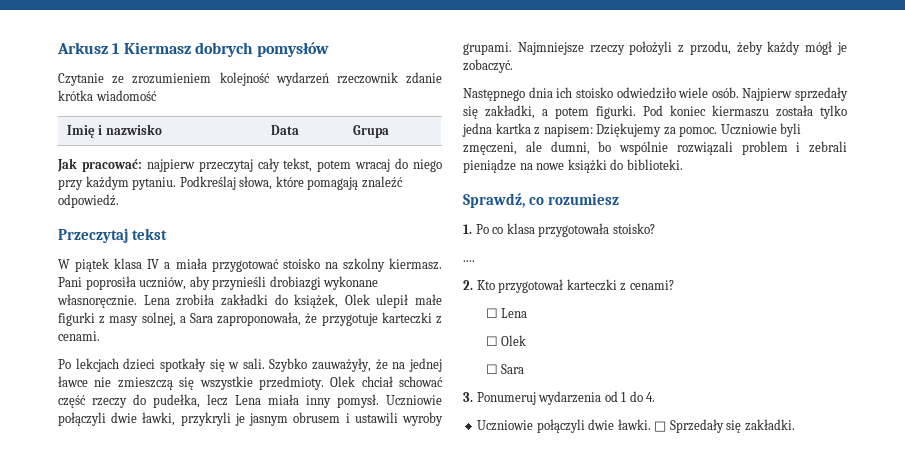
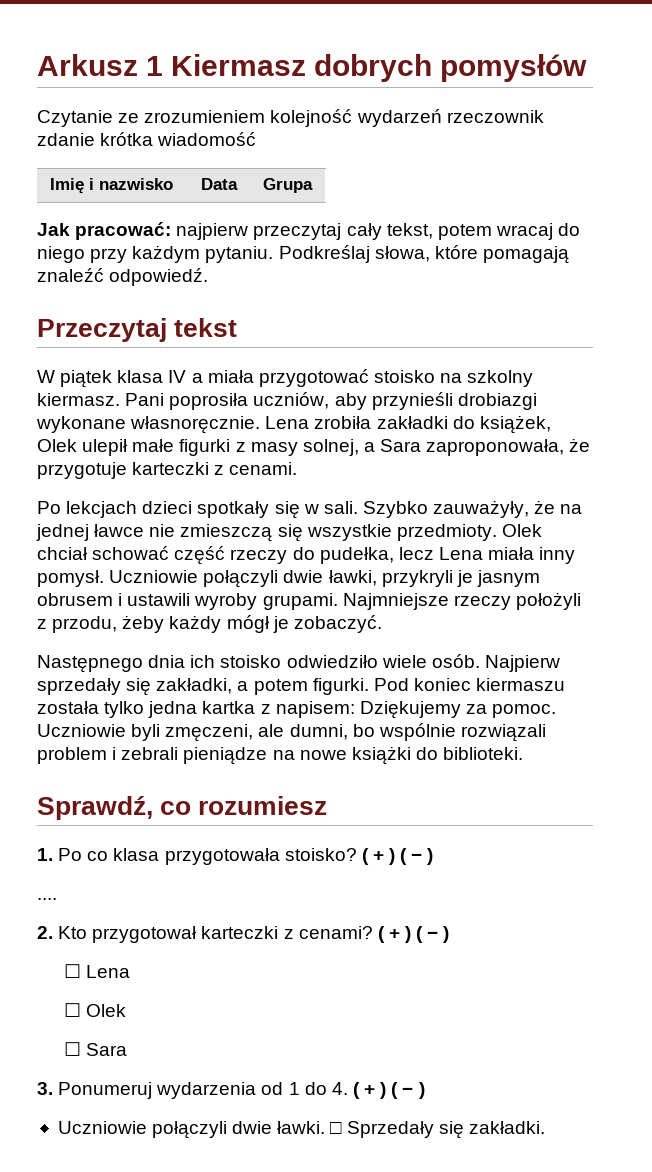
(655, 228) none -> [361,848,434,865] ( + ) ( − )
(674, 285) none -> [377,926,450,943] ( + ) ( − )
(656, 397) none -> [352,1082,425,1099] ( + ) ( − )

